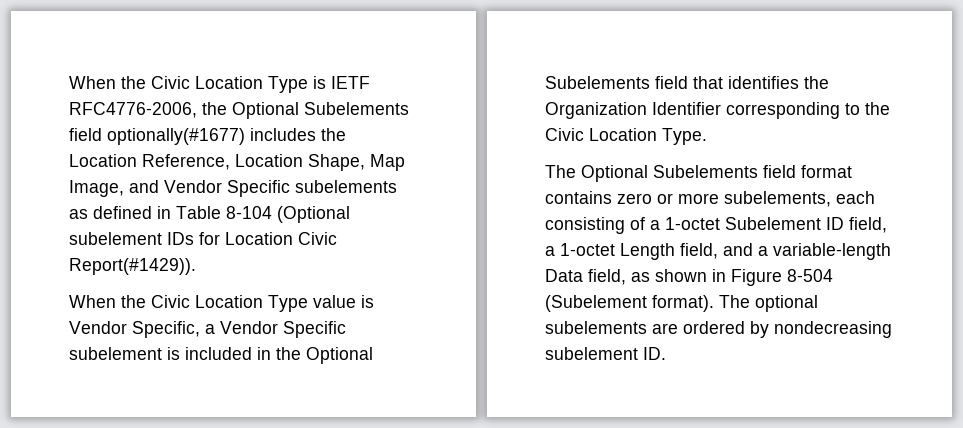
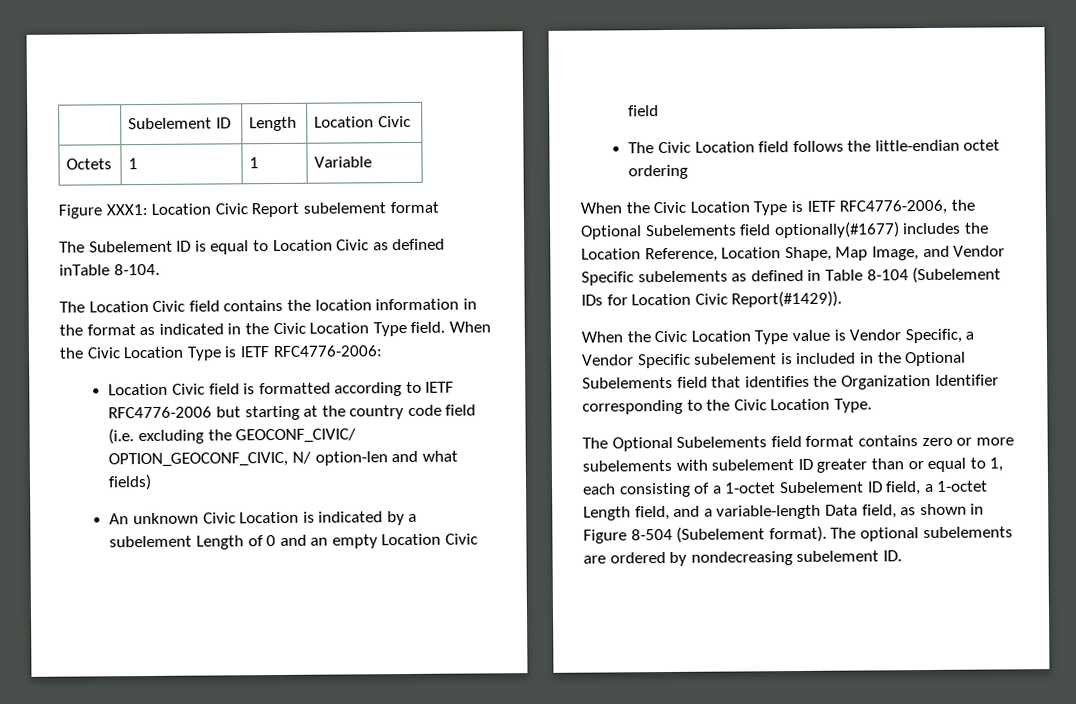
(69, 82) none -> [128,117,232,130] [249,116,298,132] [314,115,412,128] [66,158,113,170] [128,158,139,170] [249,157,260,169] [314,156,373,168] [58,201,439,219] [59,238,446,255] [59,263,160,276] [59,298,477,313] [59,321,491,337] [59,345,383,361] [108,381,455,397] [108,404,477,421] [108,428,357,445] [108,450,458,468] [108,473,153,491] [109,511,418,526] [109,533,479,550] [628,105,660,117] [628,139,1001,154] [628,164,689,180] | Subelement ID | Length | Location Civic // Octets | 1 | 1 | Variable // Figure XXX1: Location Civic Report subelement format // The Subelement ID is equal to Location Civic as defined inTable 8-104. // The Location Civic field contains the location information in the format as indicated in the Civic Location Type field. When the Civic Location Type is IETF RFC4776-2006: // Location Civic field is formatted according to IETF RFC4776-2006 but starting at the country code field (i.e. excluding the GEOCONF_CIVIC/ OPTION_GEOCONF_CIVIC, N/ option-len and what fields) // An unknown Civic Location is indicated by a subelement Length of 0 and an empty Location Civic field // The Civic Location field follows the little-endian octet ordering //
[277,206,350,223] [69,232,162,245] (Optional subelement -> [912,266,1002,284] (Subelement
[724,191,831,207] subelements, -> [582,457,1004,473] subelements with subelement ID greater than or equal to 1,

